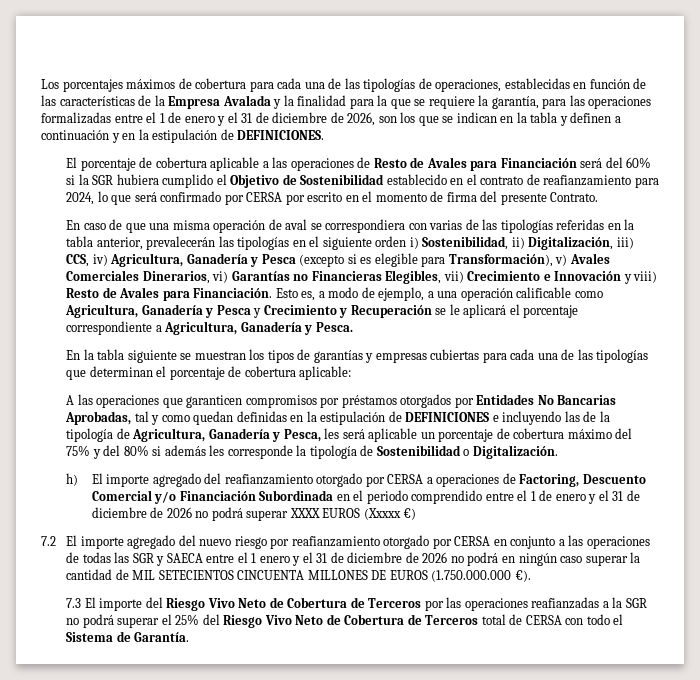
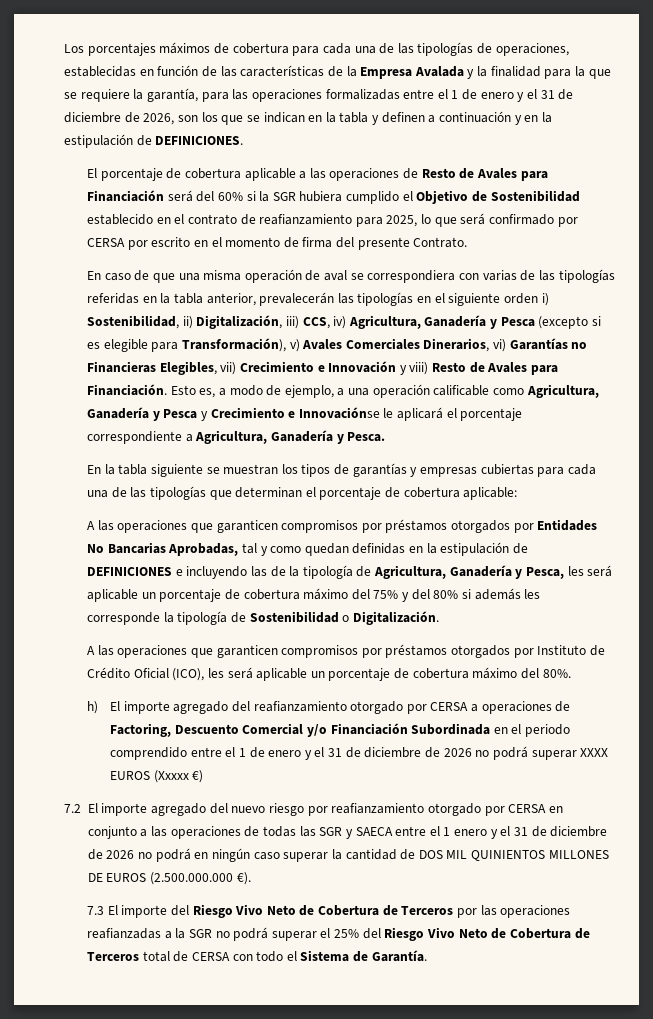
[66,192,95,205] 2024, -> [386,215,418,227] 2025,
[339,305,447,318] y Recuperación se -> [288,407,380,419] e Innovaciónse
(558, 452) none -> [86,644,606,658] [86,667,571,681] // A las operaciones que garanticen compromisos por préstamos otorgados por Instituto de Crédito Oficial (ICO), les será aplicable un porcentaje de cobertura máximo del 80%.
[132,570,305,580] MIL SETECIENTOS CINCUENTA -> [418,850,546,861] DOS MIL QUINIENTOS
[431,570,512,582] (1.750.000.000 -> [150,872,234,885] (2.500.000.000

